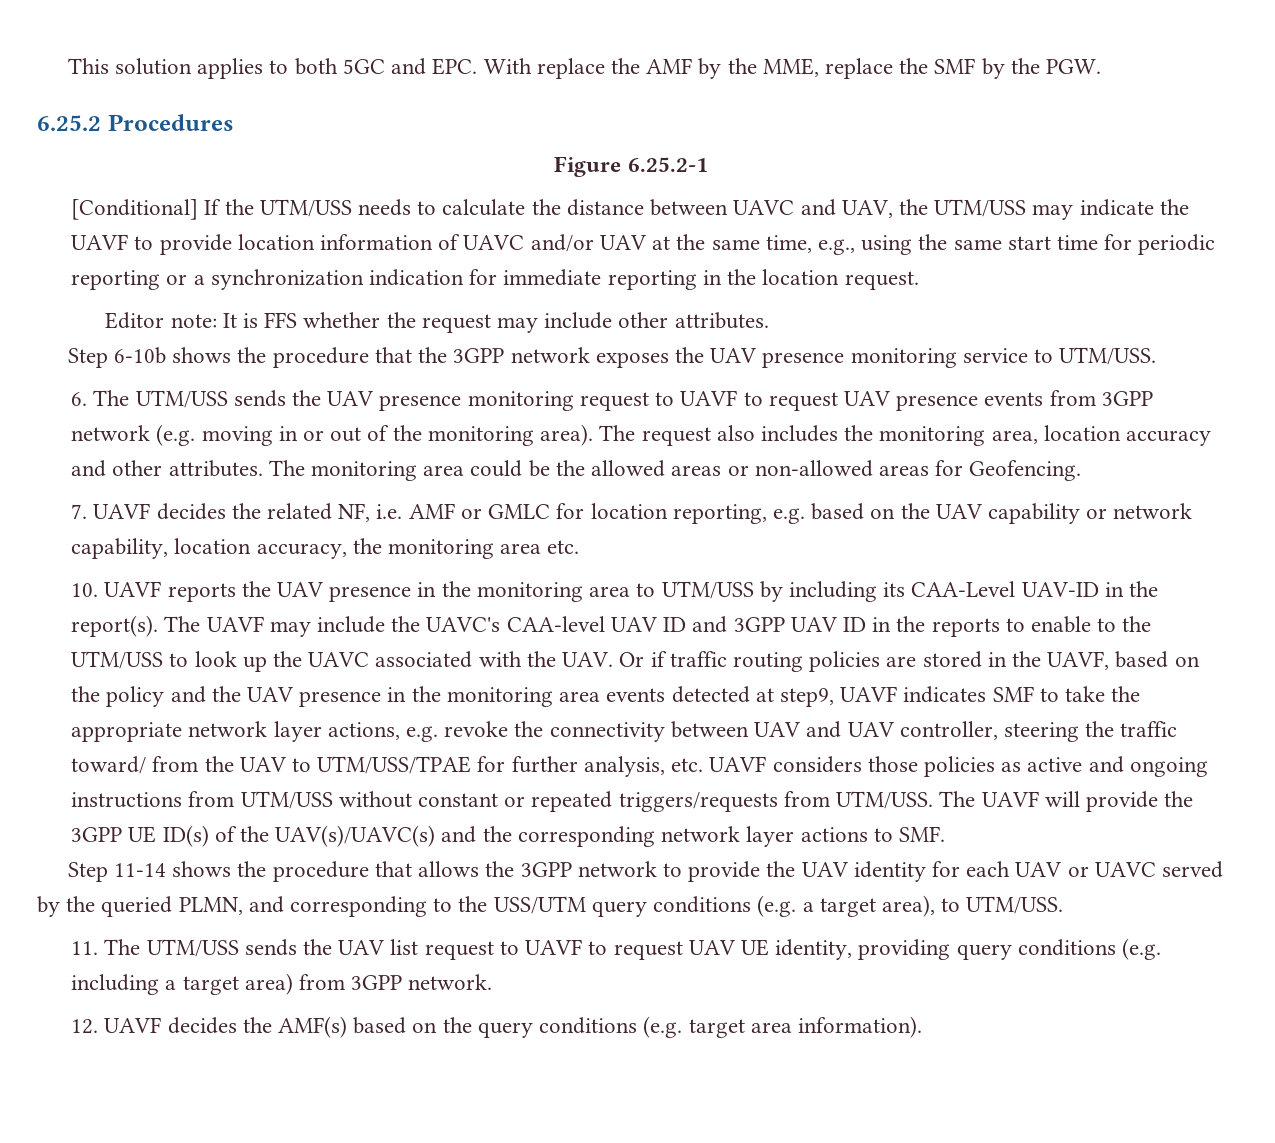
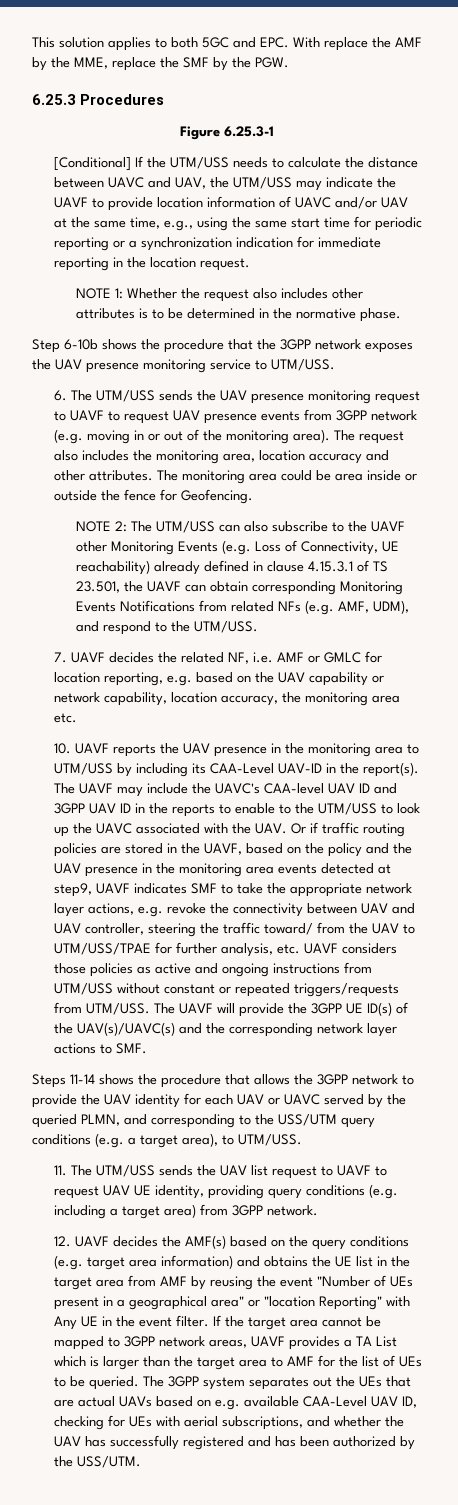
[37,115,101,131] 6.25.2 -> [32,94,76,105] 6.25.3
[627,157,708,172] 6.25.2-1 -> [224,126,274,137] 6.25.3-1
[105,312,769,333] Editor note: It is FFS whether the request may include other attributes. -> [75,288,363,302] [75,308,401,322] NOTE 1: Whether the request also includes other attributes is to be determined in the normative phase.
[555,460,1082,481] the allowed areas or non-allowed areas for Geofencing. -> [334,470,417,481] [53,489,253,504] [75,521,405,533] [75,540,399,555] [75,560,388,575] [75,581,403,595] [75,600,409,615] [75,621,258,635] area inside or outside the fence for Geofencing. // NOTE 2: The UTM/USS can also subscribe to the UAVF other Monitoring Events (e.g. Loss of Connectivity, UE reachability) already defined in clause 4.15.3.1 of TS 23.501, the UAVF can obtain corresponding Monitoring Events Notifications from related NFs (e.g. AMF, UDM), and respond to the UTM/USS.
[67,862,108,882] Step -> [32,1074,66,1088] Steps
[797,1016,922,1038] information). -> [160,1255,410,1269] [53,1275,413,1290] [53,1296,410,1310] [53,1315,381,1330] [53,1336,397,1350] [53,1355,422,1370] [53,1376,411,1390] [53,1396,417,1410] [53,1415,404,1430] [53,1435,415,1450] [53,1456,141,1468] information) and obtains the UE list in the target area from AMF by reusing the event "Number of UEs present in a geographical area" or "location Reporting" with Any UE in the event filter. If the target area cannot be mapped to 3GPP network areas, UAVF provides a TA List which is larger than the target area to AMF for the list of UEs to be queried. The 3GPP system separates out the UEs that are actual UAVs based on e.g. available CAA-Level UAV ID, checking for UEs with aerial subscriptions, and whether the UAV has successfully registered and has been authorized by the USS/UTM.

